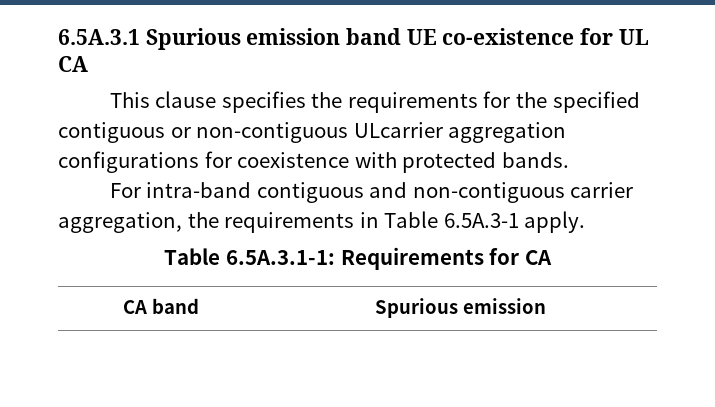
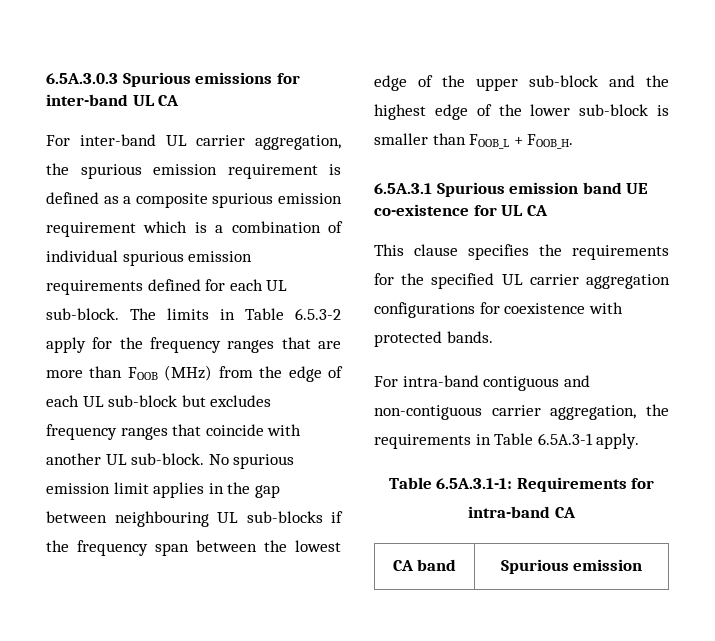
(58, 37) none -> [46,72,300,87] [46,94,180,106] [46,134,341,150] [46,163,341,179] [46,192,342,208] [46,221,343,237] [46,250,253,266] [46,279,288,295] [46,308,341,320] [46,337,341,353] [46,365,343,382] [46,395,272,407] [46,424,302,440] [46,453,295,469] [46,482,280,498] [46,511,343,527] [46,540,341,556] [374,75,669,91] [374,104,669,120] [374,133,574,149] 6.5A.3.0.3 Spurious emissions for inter-band UL CA // For inter-band UL carrier aggregation, the spurious emission requirement is defined as a composite spurious emission requirement which is a combination of individual spurious emission requirements defined for each UL sub-block. The limits in Table 6.5.3-2 apply for the frequency ranges that are more than FOOB (MHz) from the edge of each UL sub-block but excludes frequency ranges that coincide with another UL sub-block. No spurious emission limit applies in the gap between neighbouring UL sub-blocks if the frequency span between the lowest edge of the upper sub-block and the highest edge of the lower sub-block is smaller than FOOB_L + FOOB_H. //
[58,122,443,143] contiguous or non-contiguous ULcarrier -> [501,274,579,285] UL carrier
(520, 256) none -> [468,506,551,518] intra-band

